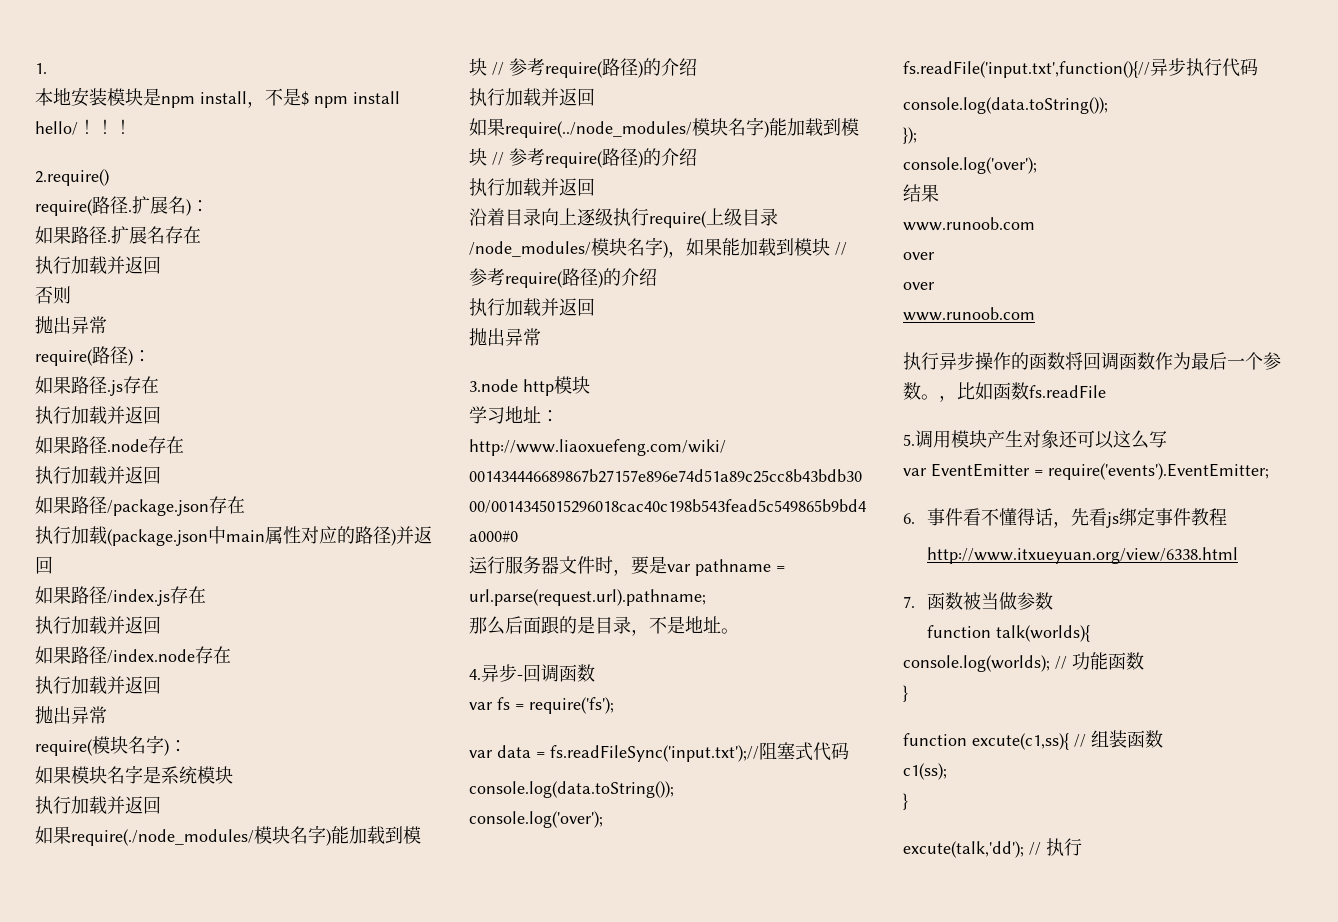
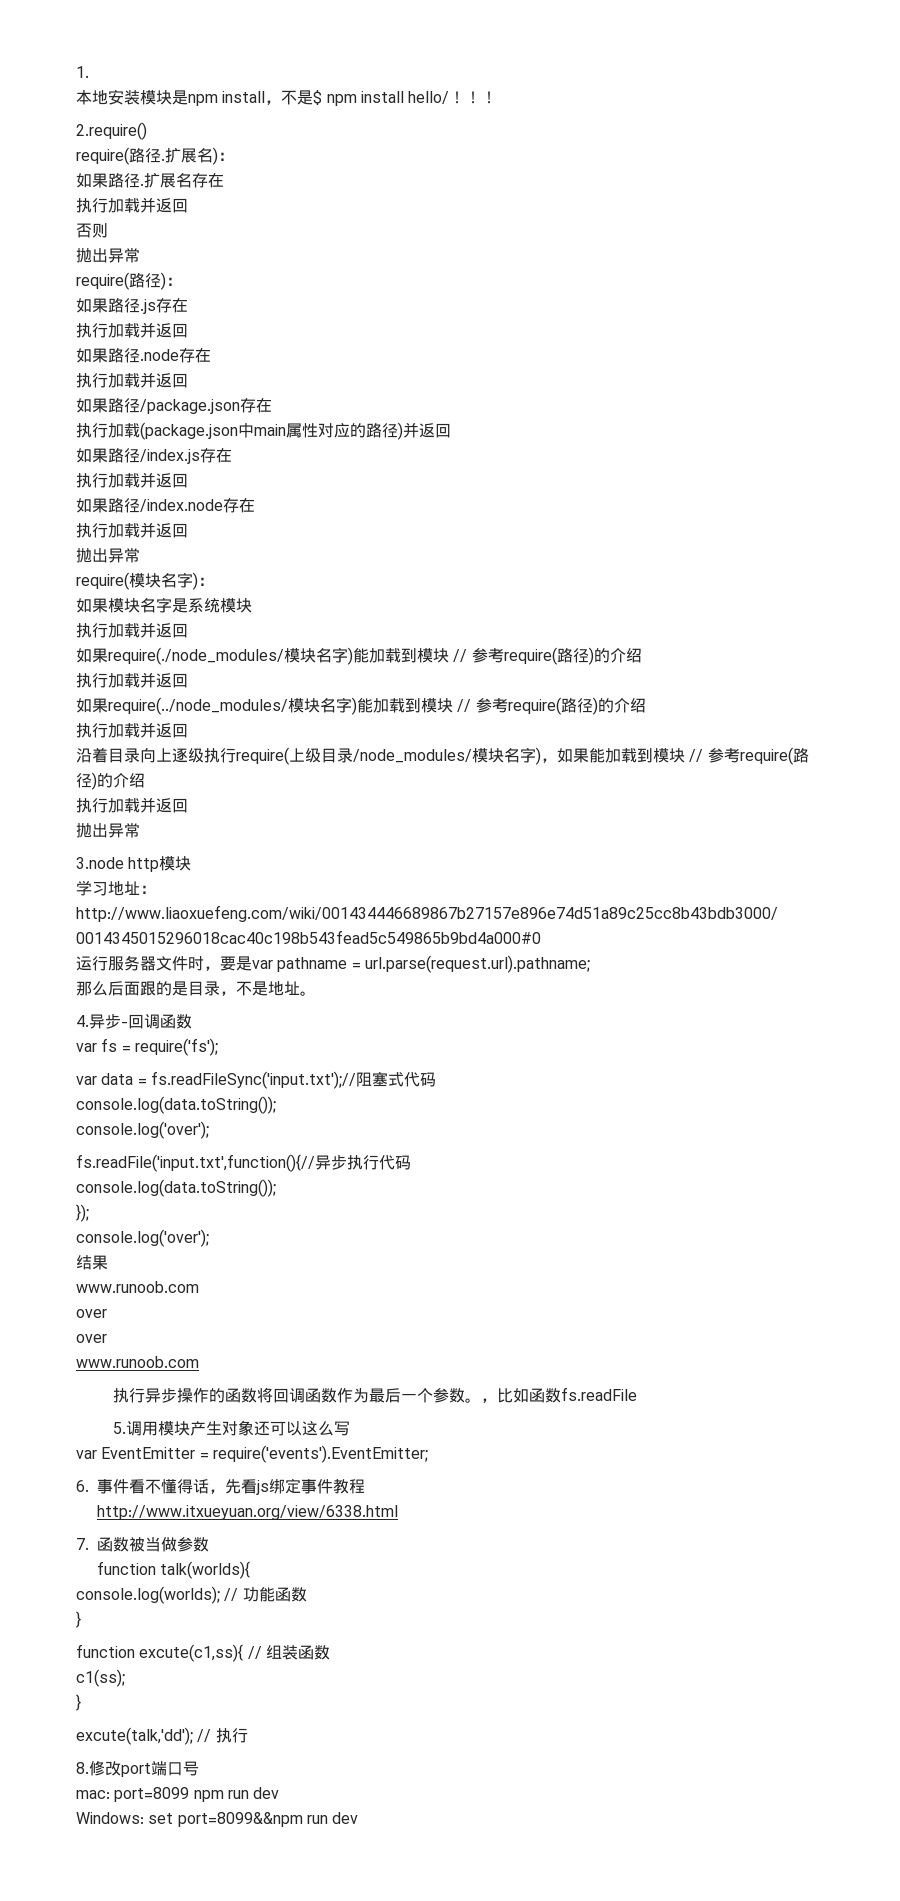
(1082, 847) none -> [76,1760,199,1777] [76,1787,280,1802] [76,1812,359,1827] // 8.修改port端口号 // mac: port=8099 npm run dev // Windows: set port=8099&&npm run dev

